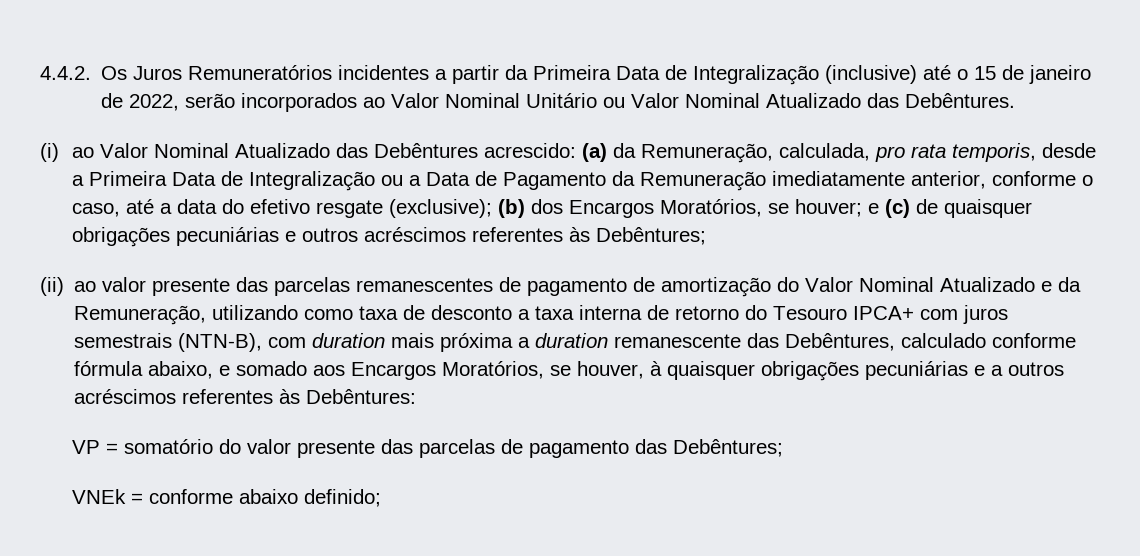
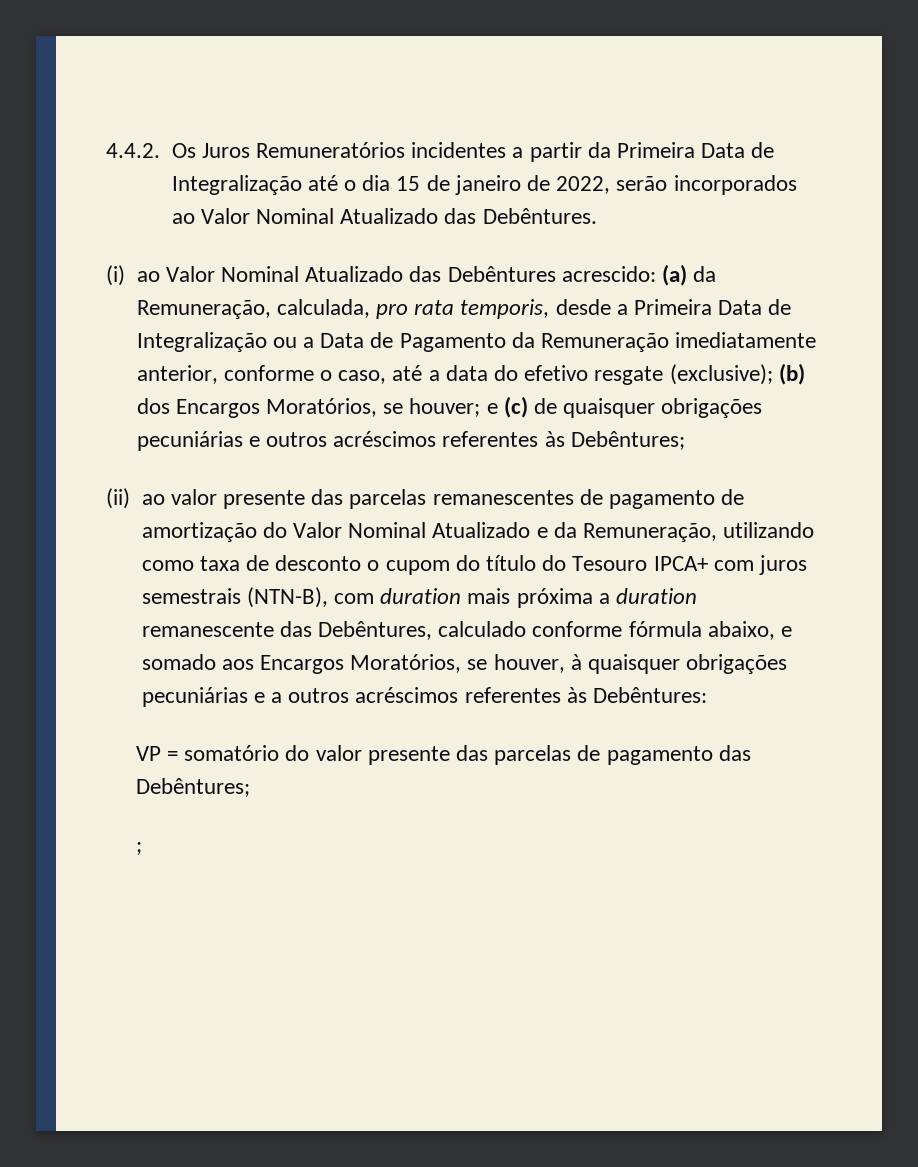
[825,65,918,84] (inclusive) -> (302, 185) none
(969, 74) none -> [362,175,391,191] dia
[526,93,761,108] Unitário ou Valor Nominal -> (334, 216) none
[518,305,740,320] a taxa interna de retorno -> [367,555,536,575] o cupom do título
[72,489,382,507] VNEk = conforme abaixo definido; -> [135,842,142,855] ;

